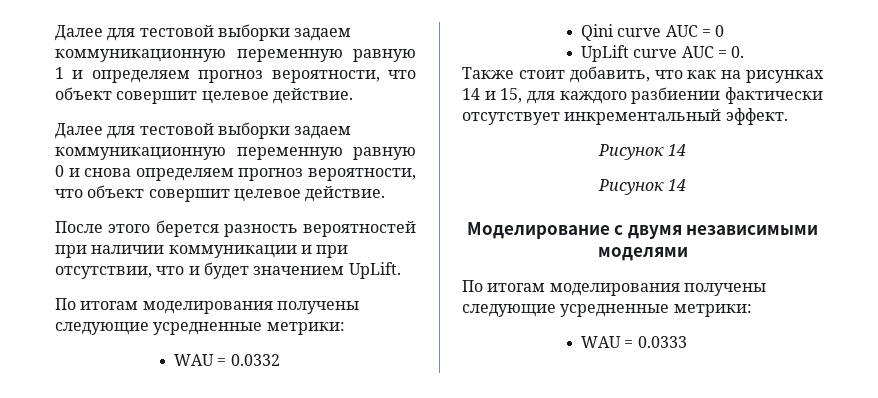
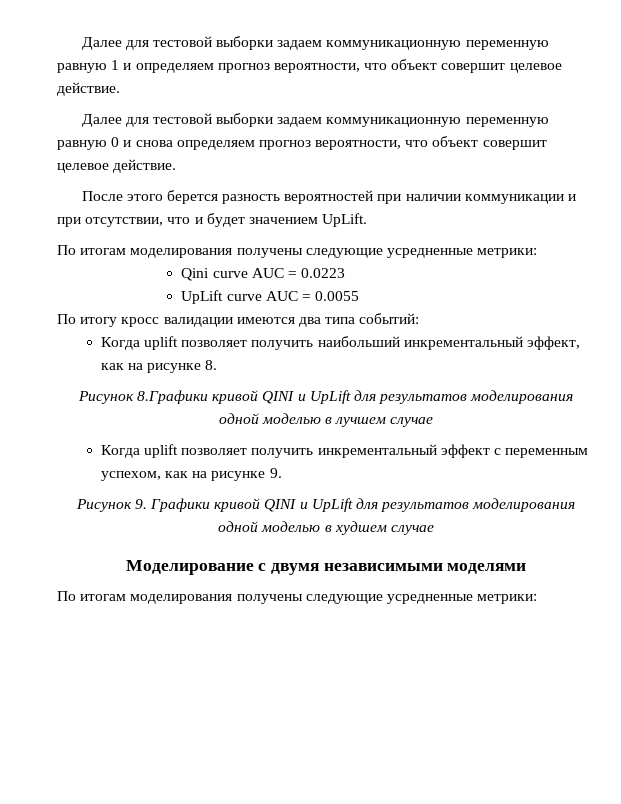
[173,354,280,366] // WAU = 0.0332 -> (538, 253) none
[715,25,725,37] 0 -> [301,268,346,278] 0.0223
[731,46,745,58] [462,66,824,83] [462,87,823,104] [462,108,788,125] [597,144,687,160] [597,179,687,195] 0. // Также стоит добавить, что как на рисунках 14 и 15, для каждого разбиении фактически отсутствует инкрементальный эффект. // Рисунок 14 // Рисунок 14 -> [315,291,360,301] [57,313,420,327] [100,336,580,350] [100,360,218,373] [77,390,574,404] [218,413,434,427] [100,444,589,458] [100,468,282,481] [75,498,576,512] [218,521,434,535] 0.0055 // По итогу кросс валидации имеются два типа событий: // Когда uplift позволяет получить наибольший инкрементальный эффект, как на рисунке 8. // Рисунок 8.Графики кривой QINI и UpLift для результатов моделирования одной моделью в лучшем случае // Когда uplift позволяет получить инкрементальный эффект с переменным успехом, как на рисунке 9. // Рисунок 9. Графики кривой QINI и UpLift для результатов моделирования одной моделью в худшем случае
[580,336,687,348] // WAU = 0.0333 -> (538, 599) none

